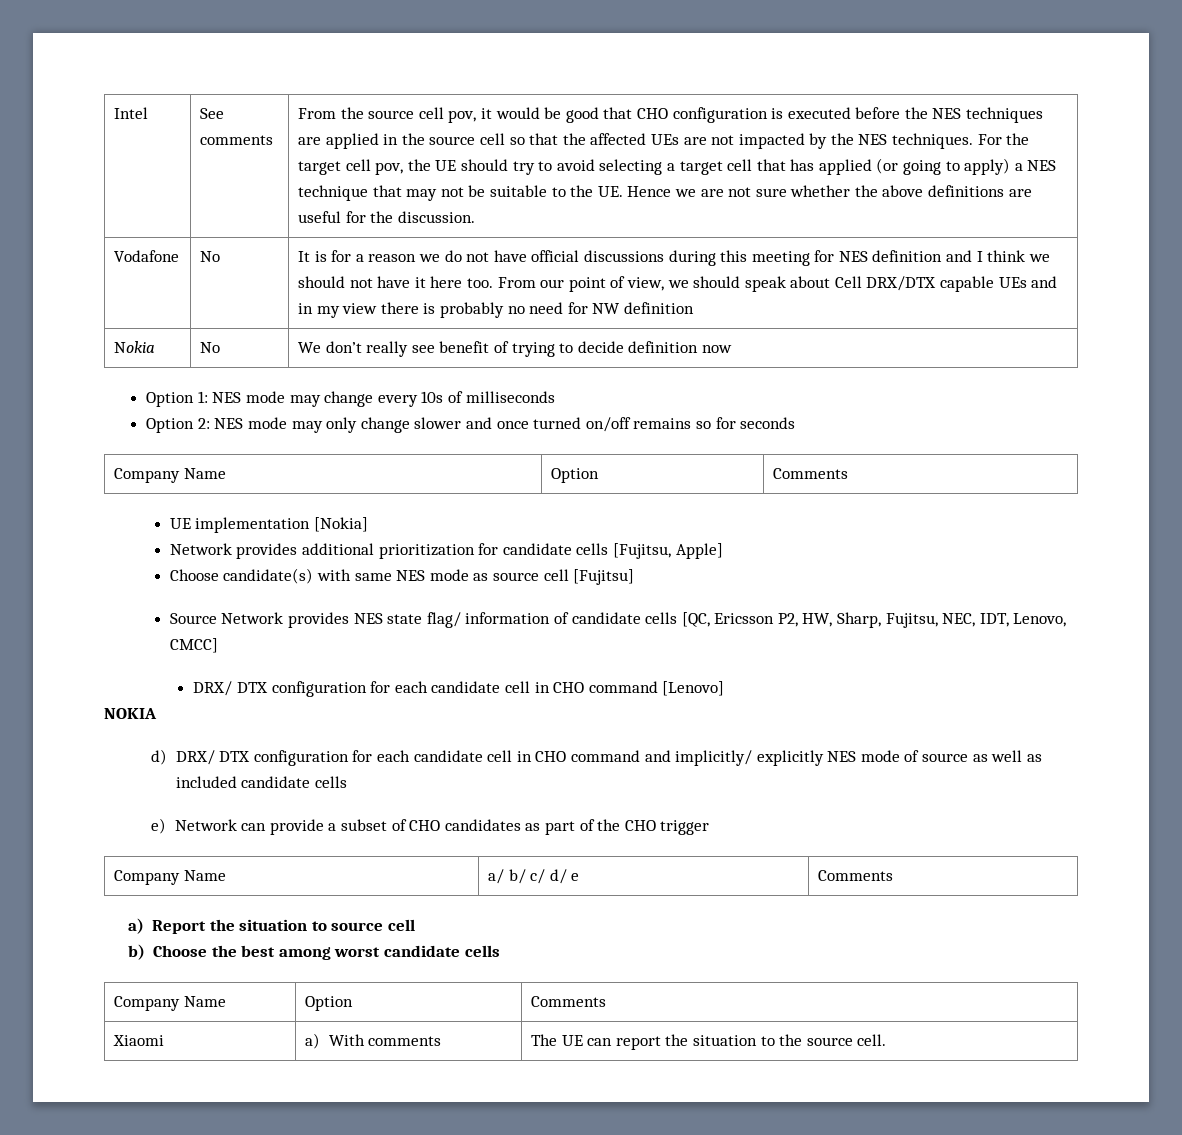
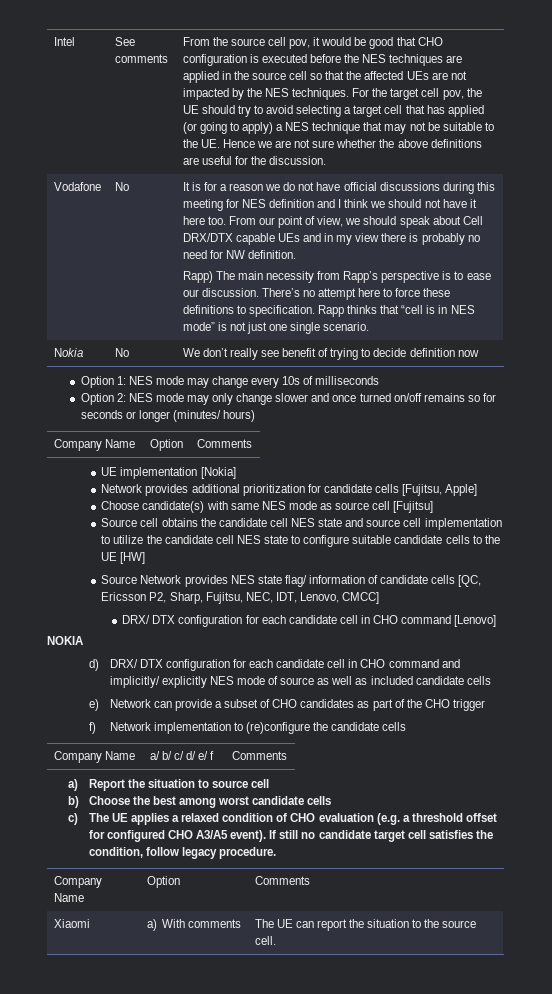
[623,302,694,314] definition -> [247,250,296,259] [182,271,491,283] [182,288,451,300] [182,305,475,317] [182,322,370,334] definition. // Rapp) The main necessity from Rapp’s perspective is to ease our discussion. There’s no attempt here to force these definitions to specification. Rapp thinks that “cell is in NES mode” is not just one single scenario.
(796, 423) none -> [125,410,255,422] or longer (minutes/ hours)
(635, 577) none -> [101,518,502,530] [101,535,500,547] [101,552,146,564] // Source cell obtains the candidate cell NES state and source cell implementation to utilize the candidate cell NES state to configure suitable candidate cells to the UE [HW]
[802,613,833,627] HW, -> (167, 597) none
(710, 827) none -> [88,722,407,734] // f) Network implementation to (re)configure the candidate cells
[571,873,580,881] e -> [198,751,215,760] e/ f
(500, 951) none -> [67,813,497,825] [88,830,493,842] [88,847,277,859] // c) The UE applies a relaxed condition of CHO evaluation (e.g. a threshold offset for configured CHO A3/A5 event). If still no candidate target cell satisfies the condition, follow legacy procedure.

